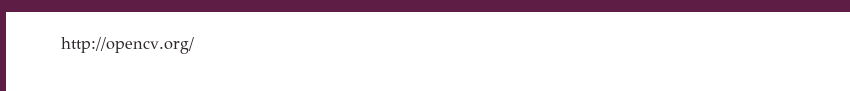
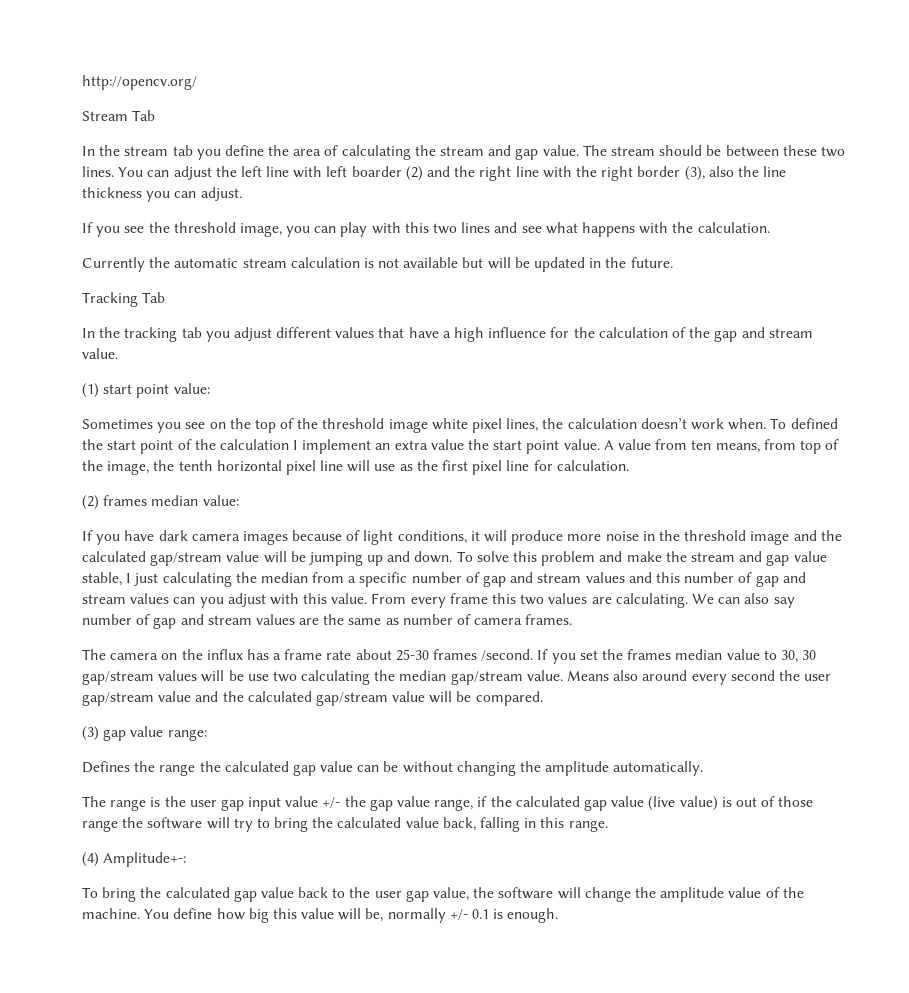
(194, 45) none -> [82,110,156,121] [82,145,845,160] [82,166,787,181] [82,187,242,202] [82,222,770,237] [82,257,673,272] [82,292,166,307] [82,327,813,342] [82,348,118,359] [82,383,210,398] [82,418,838,433] [82,439,840,454] [82,460,629,475] [82,495,239,510] [82,530,842,545] [82,551,827,566] [82,572,806,587] [82,593,795,608] [82,614,573,629] [82,649,817,664] [82,670,832,685] [82,691,543,706] [82,726,207,741] [82,761,704,776] [82,796,814,811] [82,817,608,832] [82,852,187,867] [82,887,804,902] [82,908,559,923] // Stream Tab // In the stream tab you define the area of calculating the stream and gap value. The stream should be between these two lines. You can adjust the left line with left boarder (2) and the right line with the right border (3), also the line thickness you can adjust. // If you see the threshold image, you can play with this two lines and see what happens with the calculation. // Currently the automatic stream calculation is not available but will be updated in the future. // Tracking Tab // In the tracking tab you adjust different values that have a high influence for the calculation of the gap and stream value. // (1) start point value: // Sometimes you see on the top of the threshold image white pixel lines, the calculation doesn’t work when. To defined the start point of the calculation I implement an extra value the start point value. A value from ten means, from top of the image, the tenth horizontal pixel line will use as the first pixel line for calculation. // (2) frames median value: // If you have dark camera images because of light conditions, it will produce more noise in the threshold image and the calculated gap/stream value will be jumping up and down. To solve this problem and make the stream and gap value stable, I just calculating the median from a specific number of gap and stream values and this number of gap and stream values can you adjust with this value. From every frame this two values are calculating. We can also say number of gap and stream values are the same as number of camera frames. // The camera on the influx has a frame rate about 25-30 frames /second. If you set the frames median value to 30, 30 gap/stream values will be use two calculating the median gap/stream value. Means also around every second the user gap/stream value and the calculated gap/stream value will be compared. // (3) gap value range: // Defines the range the calculated gap value can be without changing the amplitude automatically. // The range is the user gap input value +/- the gap value range, if the calculated gap value (live value) is out of those range the software will try to bring the calculated value back, falling in this range. // (4) Amplitude+-: // To bring the calculated gap value back to the user gap value, the software will change the amplitude value of the machine. You define how big this value will be, normally +/- 0.1 is enough.

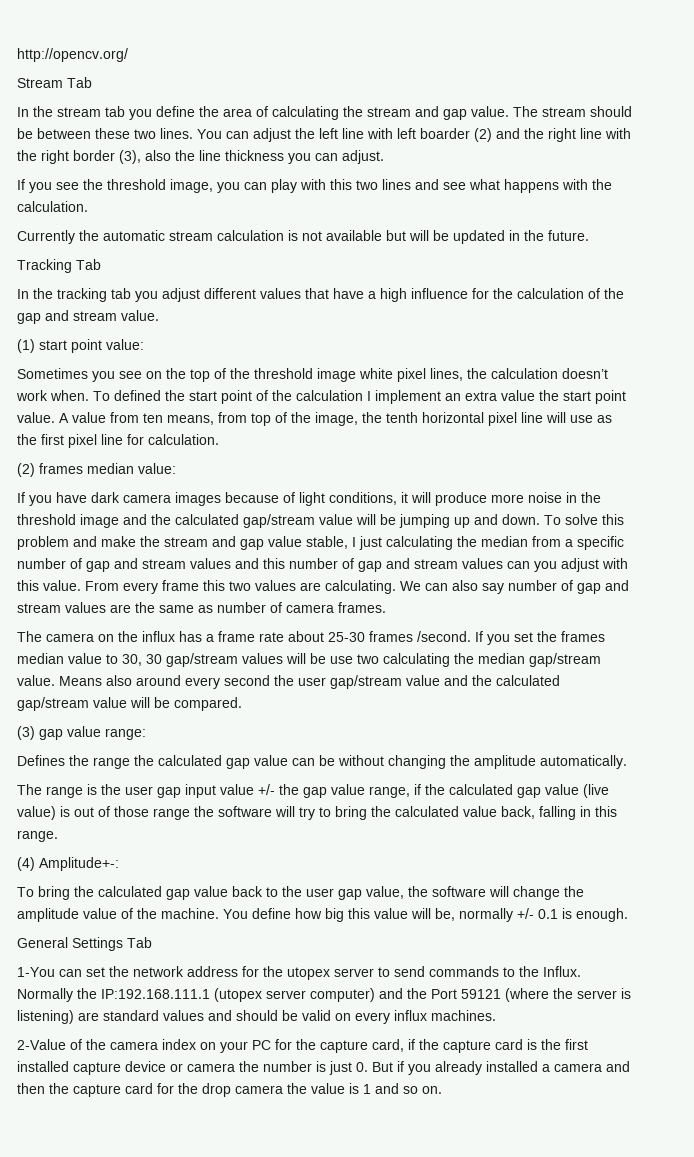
(559, 915) none -> [17,937,152,951] [17,966,581,980] [17,988,631,1002] [17,1010,496,1024] [17,1039,588,1053] [17,1061,630,1075] [17,1083,442,1097] // General Settings Tab // 1-You can set the network address for the utopex server to send commands to the Influx. Normally the IP:192.168.111.1 (utopex server computer) and the Port 59121 (where the server is listening) are standard values and should be valid on every influx machines. // 2-Value of the camera index on your PC for the capture card, if the capture card is the first installed capture device or camera the number is just 0. But if you already installed a camera and then the capture card for the drop camera the value is 1 and so on.

